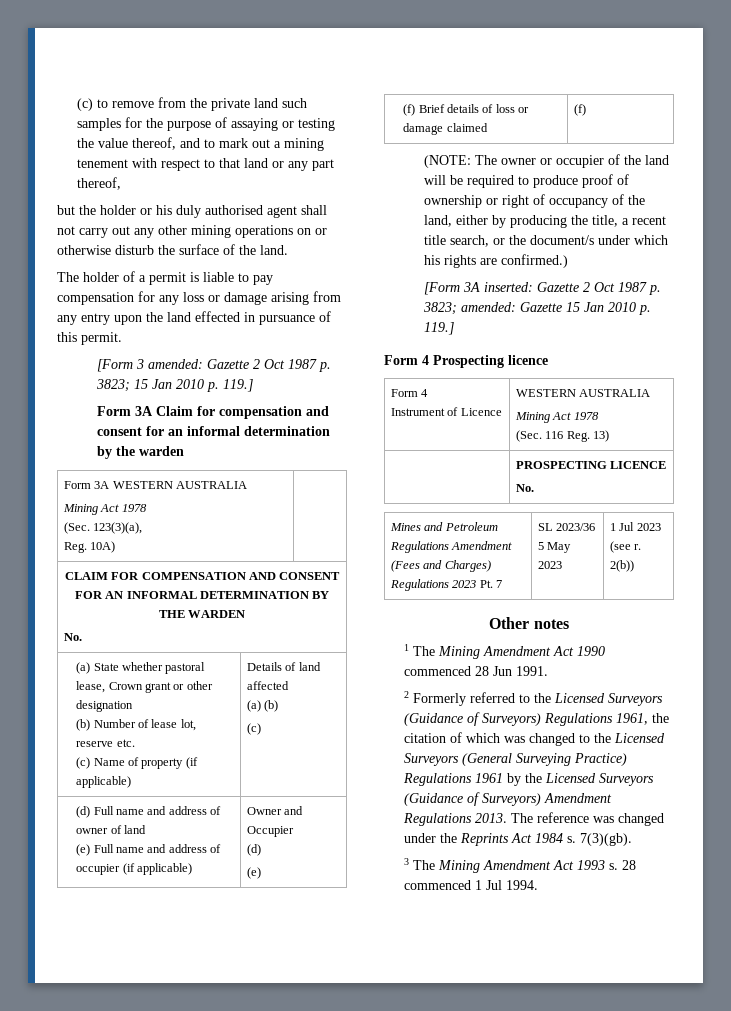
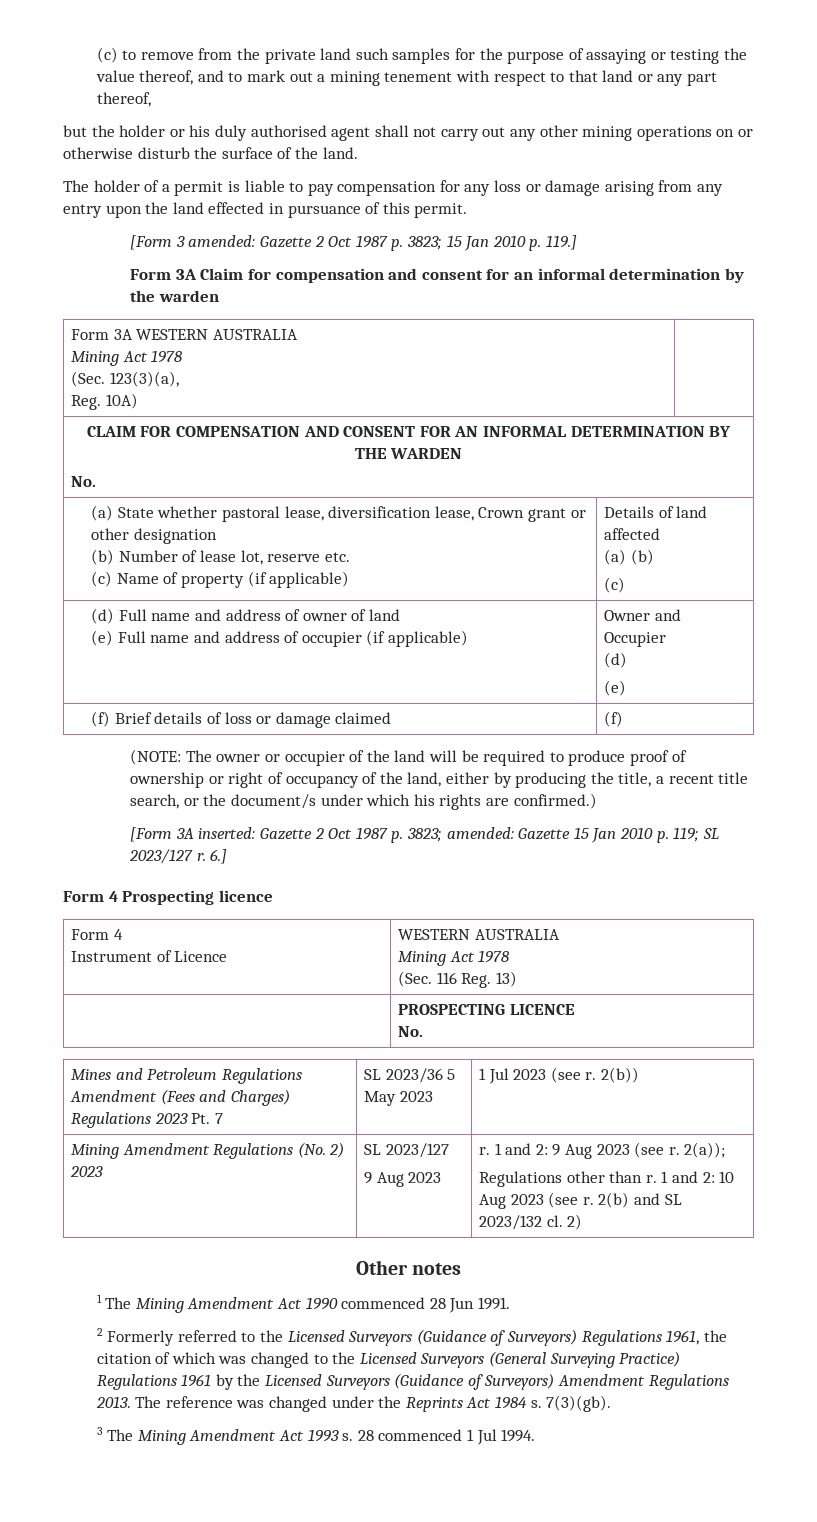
(106, 687) none -> [328,506,474,521] diversification lease,
[424,322,455,335] 119.] -> [673,827,719,842] [129,849,228,864] 119; SL 2023/127 r. 6.]
(635, 566) none -> [71,1142,345,1159] [70,1166,104,1177] [364,1143,449,1158] [364,1172,442,1187] [479,1142,726,1159] [479,1171,735,1187] [479,1192,682,1209] [479,1214,583,1230] // Mining Amendment Regulations (No. 2) 2023 | SL 2023/127 // 9 Aug 2023 | r. 1 and 2: 9 Aug 2023 (see r. 2(a)); // Regulations other than r. 1 and 2: 10 Aug 2023 (see r. 2(b) and SL 2023/132 cl. 2)

